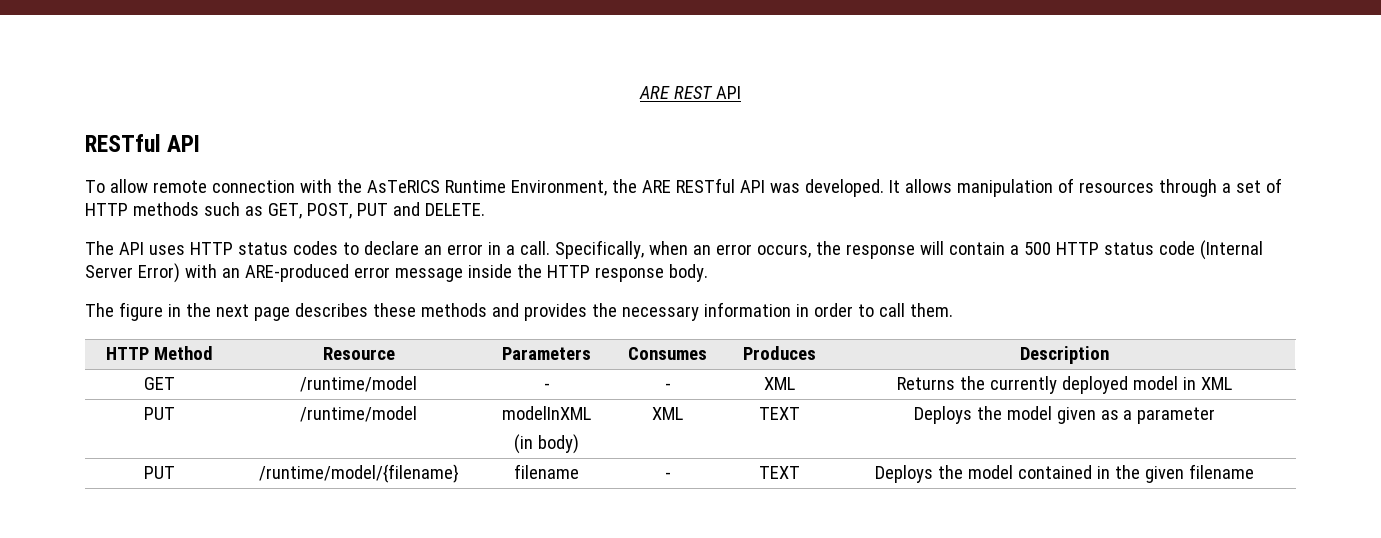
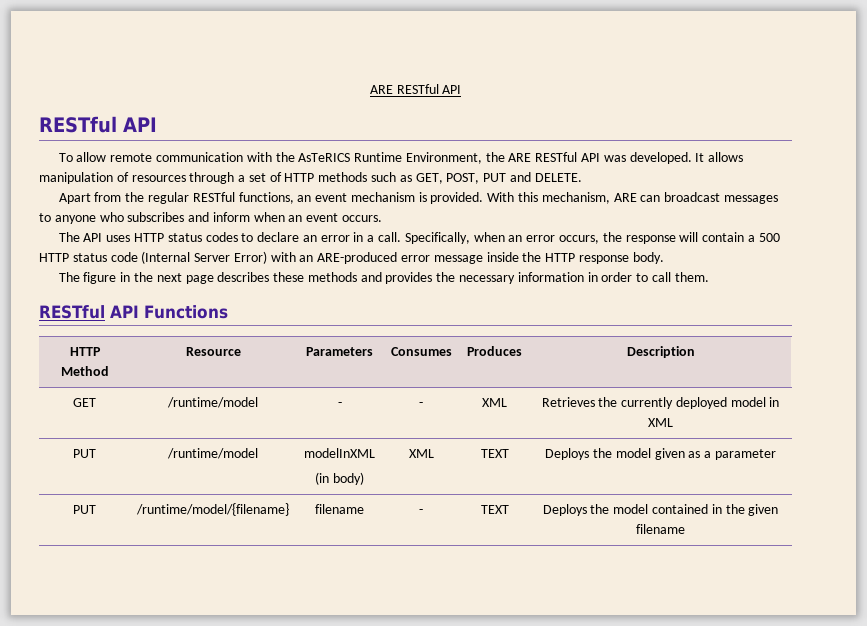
[639,86,713,99] ARE REST -> [369,84,439,94] ARE RESTful
[211,180,295,193] connection -> [156,152,244,162] communication
(485, 209) none -> [58,192,778,204] [39,212,383,224] // Apart from the regular RESTful functions, an event mechanism is provided. With this mechanism, ARE can broadcast messages to anyone who subscribes and inform when an event occurs.
(953, 310) none -> [39,305,228,319] // RESTful API Functions
[897,377,956,390] Returns -> [541,397,595,407] Retrieves

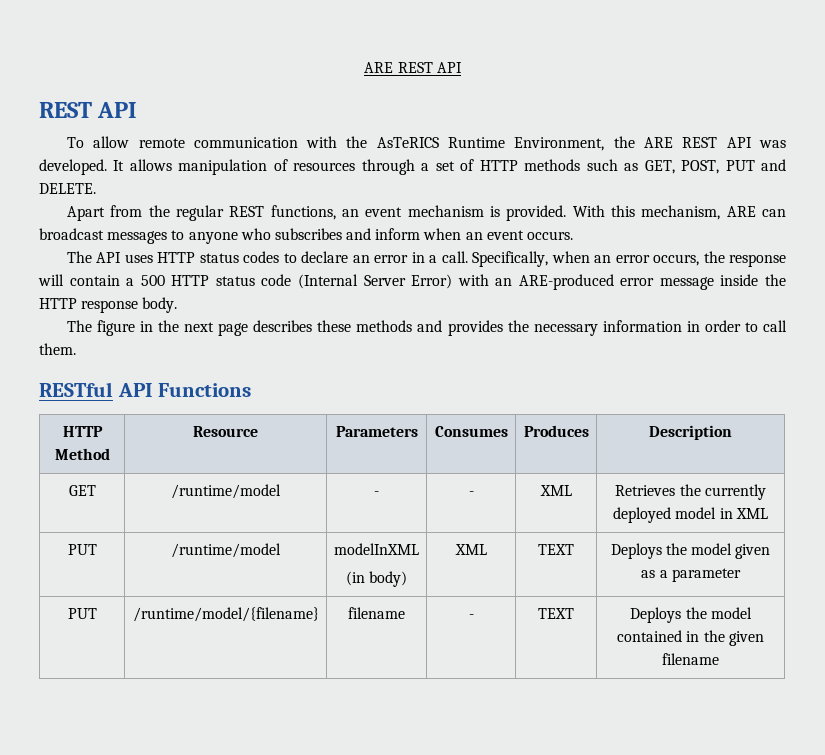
[369,84,462,94] [39,116,117,133] ARE RESTful API // RESTful -> [364,62,462,73] [39,102,92,118] ARE REST API // REST
[535,152,578,162] RESTful -> [682,137,718,148] REST
[192,192,235,202] RESTful -> [229,206,265,217] REST

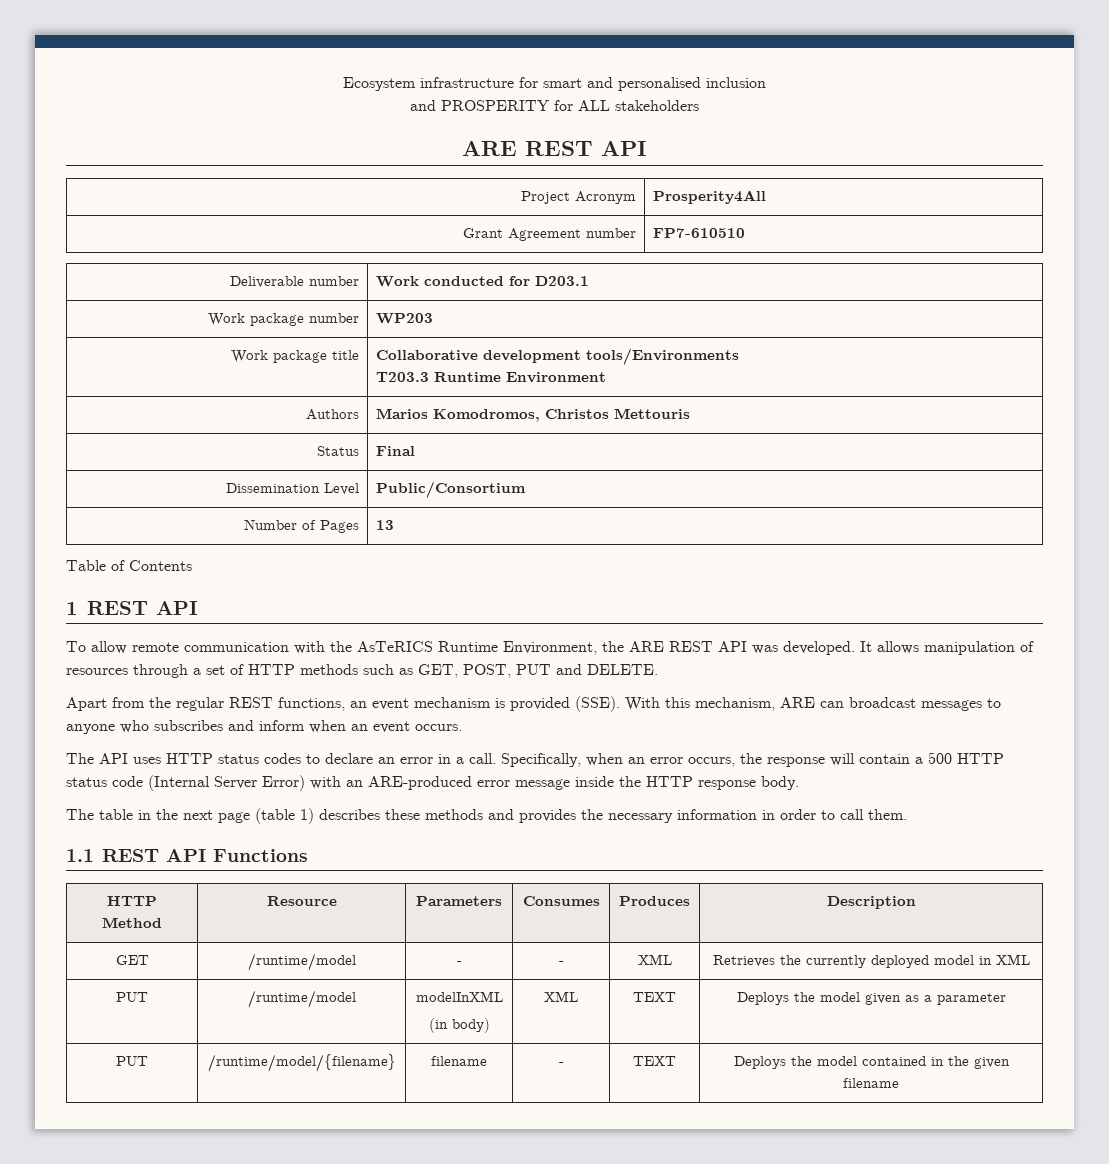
[364,62,462,73] ARE REST API // -> [343,77,766,91] [410,100,699,111] [462,141,647,156] [520,191,636,204] [653,190,767,204] [462,228,636,241] [653,228,746,238] [229,276,359,288] [376,276,590,287] [207,313,359,326] [376,313,434,324] [230,350,359,363] [376,348,740,365] [376,372,607,383] [305,409,359,420] [376,408,691,422] [316,446,359,456] [376,446,416,456] [225,483,359,495] [376,481,527,498] [243,519,359,533] [376,520,395,530] [66,560,192,571] [66,602,78,615] Ecosystem infrastructure for smart and personalised inclusion // and PROSPERITY for ALL stakeholders // ARE REST API // Project Acronym | Prosperity4All // Grant Agreement number | FP7-610510 // Deliverable number | Work conducted for D203.1 // Work package number | WP203 // Work package title | Collaborative development tools/Environments // T203.3 Runtime Environment // Authors | Marios Komodromos, Christos Mettouris // Status | Final // Dissemination Level | Public/Consortium // Number of Pages | 13 // Table of Contents // 1
[506,205,567,221] provided. -> [510,696,620,712] provided (SSE).
[96,320,135,336] figure -> [99,809,133,820] table
(249, 329) none -> [255,808,314,824] (table 1)
[39,382,113,397] RESTful -> [66,849,159,862] 1.1 REST

